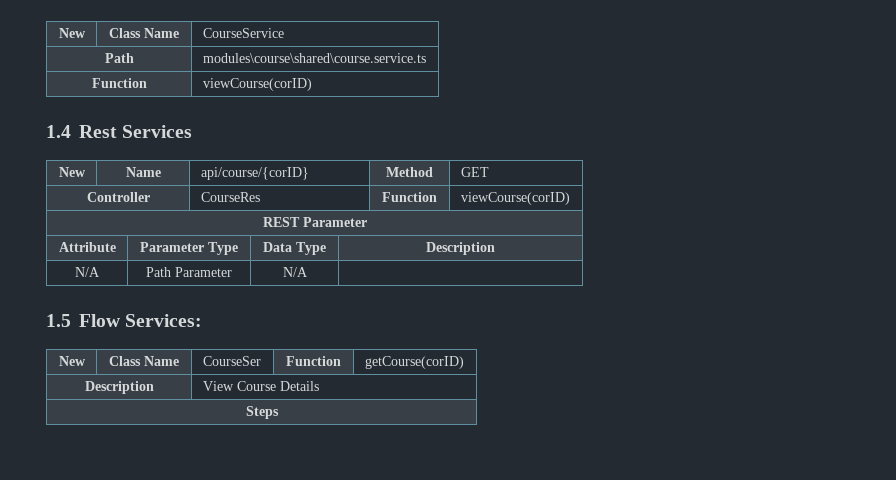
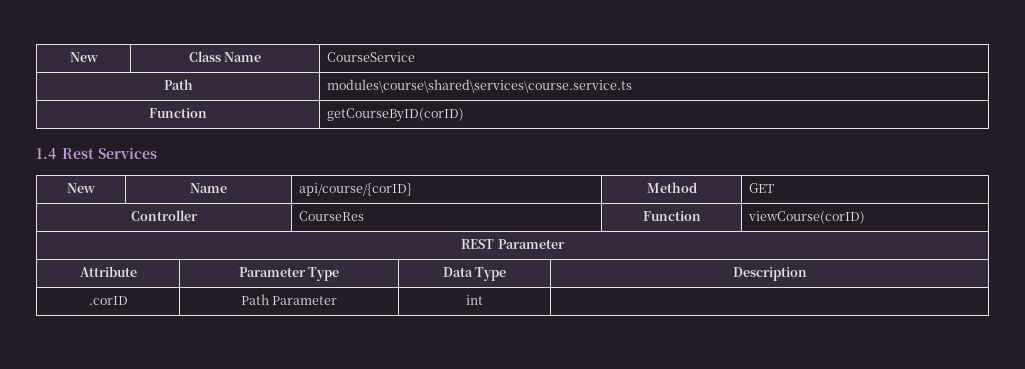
[202,53,426,63] [91,78,147,88] [202,78,312,91] modules\course\shared\course.service.ts // Function | viewCourse(corID) -> [327,79,633,93] [149,108,207,118] [327,108,465,122] modules\course\shared\services\course.service.ts // Function | getCourseByID(corID)
[75,267,100,277] N/A -> [88,296,128,305] .corID
[282,267,308,277] [46,314,203,327] [58,356,86,366] [109,356,179,366] [202,356,261,366] [286,356,341,366] [364,356,464,369] [84,381,154,394] [202,381,319,391] [245,406,279,419] N/A | // 1.5 Flow Services: // New | Class Name | CourseSer | Function | getCourse(corID) // Description | View Course Details // Steps -> [466,295,483,305] int |

